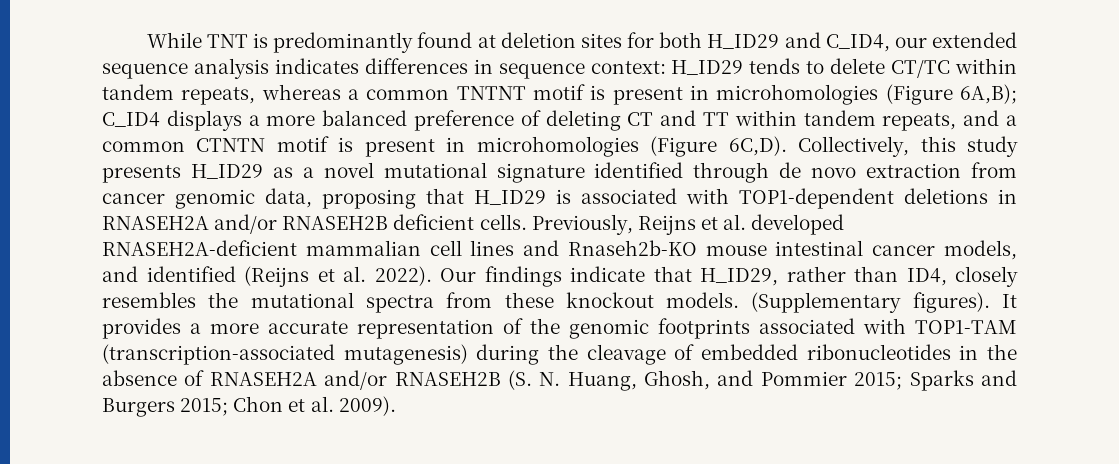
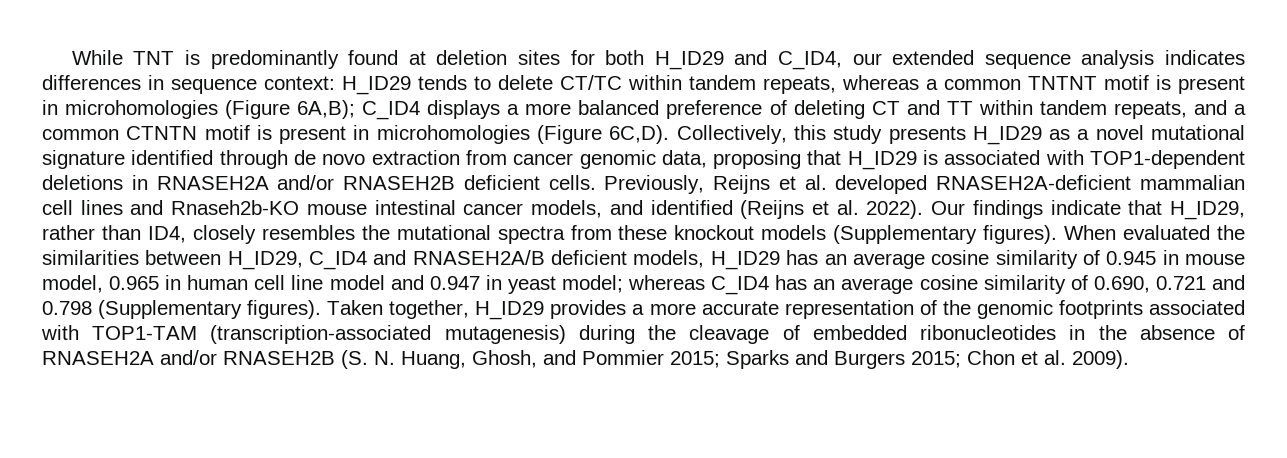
[666,292,1017,313] models. (Supplementary figures). It -> [761,225,1245,244] [42,250,1245,270] [42,275,1245,295] [42,300,545,320] models (Supplementary figures). When evaluated the similarities between H_ID29, C_ID4 and RNASEH2A/B deficient models, H_ID29 has an average cosine similarity of 0.945 in mouse model, 0.965 in human cell line model and 0.947 in yeast model; whereas C_ID4 has an average cosine similarity of 0.690, 0.721 and 0.798 (Supplementary figures). Taken together, H_ID29

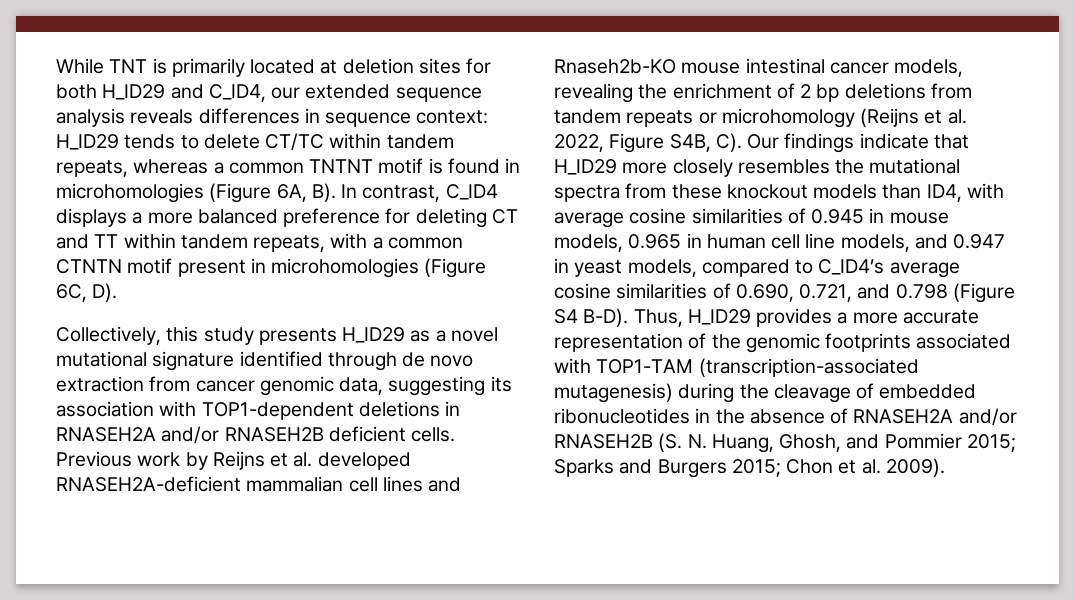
[210,50,399,69] predominantly found -> [171,58,316,77] primarily located
[1165,50,1245,65] indicates -> [130,109,194,124] reveals
[1178,76,1245,94] [42,100,356,119] present in microhomologies (Figure 6A,B); -> [447,158,521,174] [56,183,441,203] found in microhomologies (Figure 6A, B). In contrast,
[769,100,787,115] of -> [385,208,411,224] for
[1193,100,1227,115] and -> [330,233,368,249] with
[256,125,670,144] is present in microhomologies (Figure 6C,D). -> [177,258,487,278] [56,283,118,302] present in microhomologies (Figure 6C, D). //
[713,150,1041,170] proposing that H_ID29 is associated -> [388,376,512,396] [56,401,154,417] suggesting its association
[604,175,705,194] Previously, -> [56,451,208,470] Previous work by
[609,200,1245,220] [42,225,186,243] and identified (Reijns et al. 2022). Our findings indicate that H_ID29, rather than ID4, -> [554,83,972,103] [554,108,967,128] [554,133,969,153] [554,159,668,175] revealing the enrichment of 2 bp deletions from tandem repeats or microhomology (Reijns et al. 2022, Figure S4B, C). Our findings indicate that H_ID29 more
[833,225,1245,244] [42,250,1078,270] (Supplementary figures). When evaluated the similarities between H_ID29, C_ID4 and RNASEH2A/B deficient models, H_ID29 has an average cosine similarity -> [882,183,1004,202] [554,208,783,228] than ID4, with average cosine similarities
[42,275,103,293] model, -> [554,234,623,252] models,
[329,275,385,290] model -> [840,234,910,252] models,
[561,275,1066,295] model; whereas C_ID4 has an average cosine similarity -> [627,259,960,278] [554,283,708,299] models, compared to C_ID4’s average cosine similarities
[1155,276,1206,290] 0.721 -> [799,284,853,302] 0.721,
[98,300,470,319] (Supplementary figures). Taken together, -> [952,283,1015,303] [554,308,683,327] (Figure S4 B-D). Thus,

